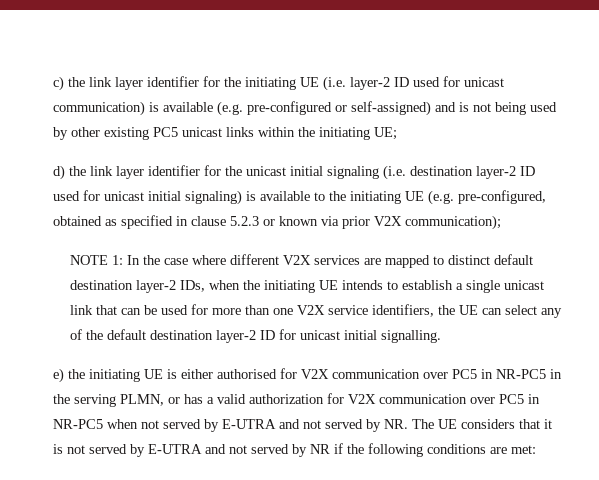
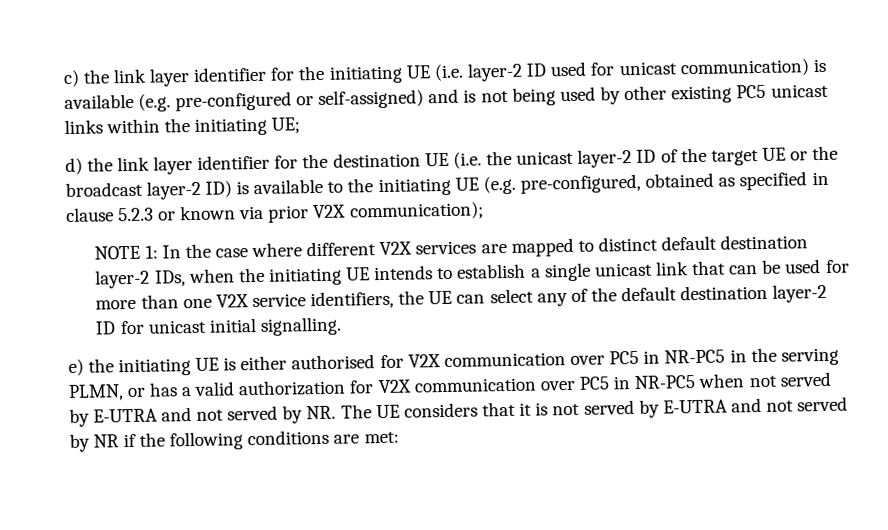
[246,165,536,180] [53,190,243,205] unicast initial signaling (i.e. destination layer-2 ID used for unicast initial signaling) -> [332,145,839,169] [64,180,232,200] destination UE (i.e. the unicast layer-2 ID of the target UE or the broadcast layer-2 ID)

